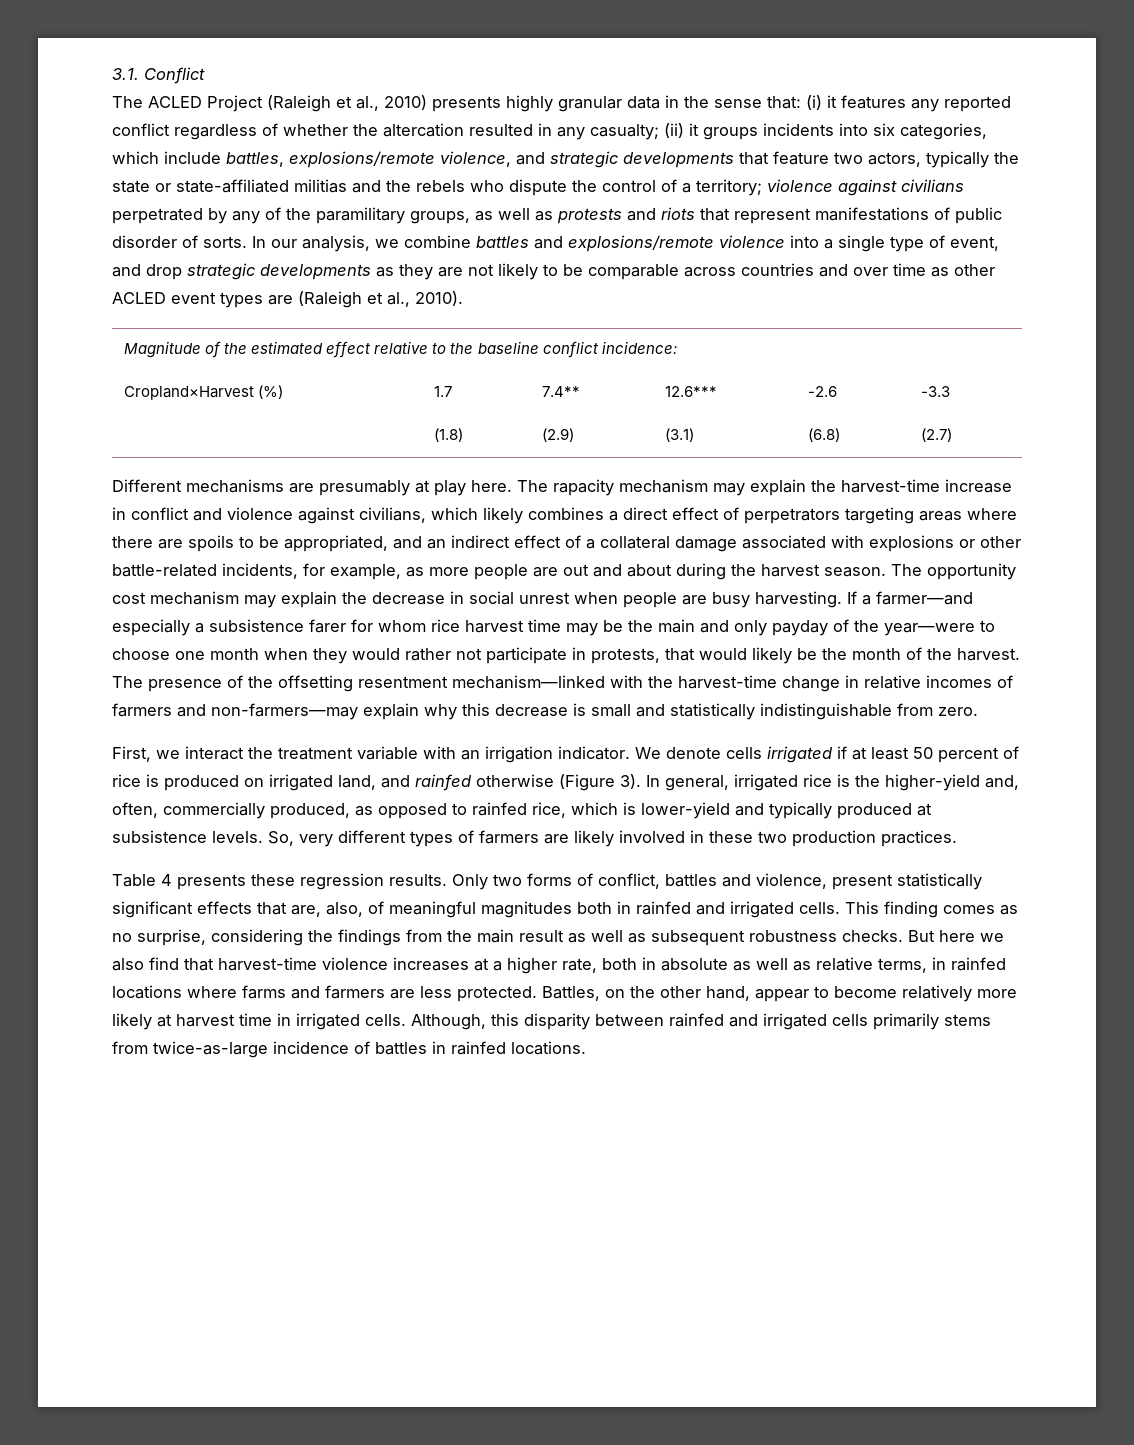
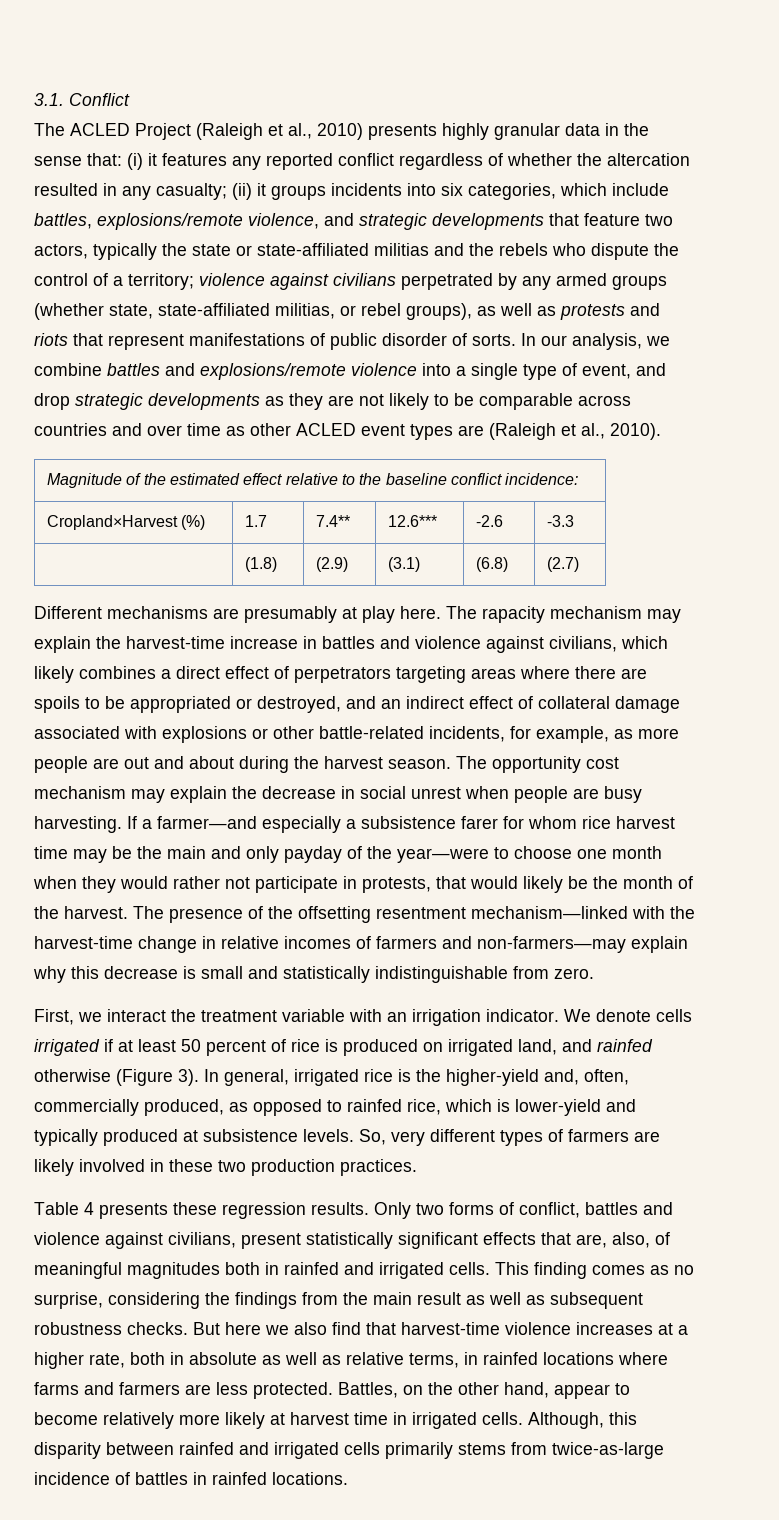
[265,207,470,224] of the paramilitary groups, -> [556,273,667,290] [34,303,472,320] armed groups (whether state, state-affiliated militias, or rebel groups),
[131,507,189,520] conflict -> [322,636,375,649] battles
[284,535,388,552] appropriated, -> [130,696,341,713] appropriated or destroyed,
[586,539,595,549] a -> (533, 702) none
[756,873,827,889] violence, -> [34,1232,236,1249] violence against civilians,

